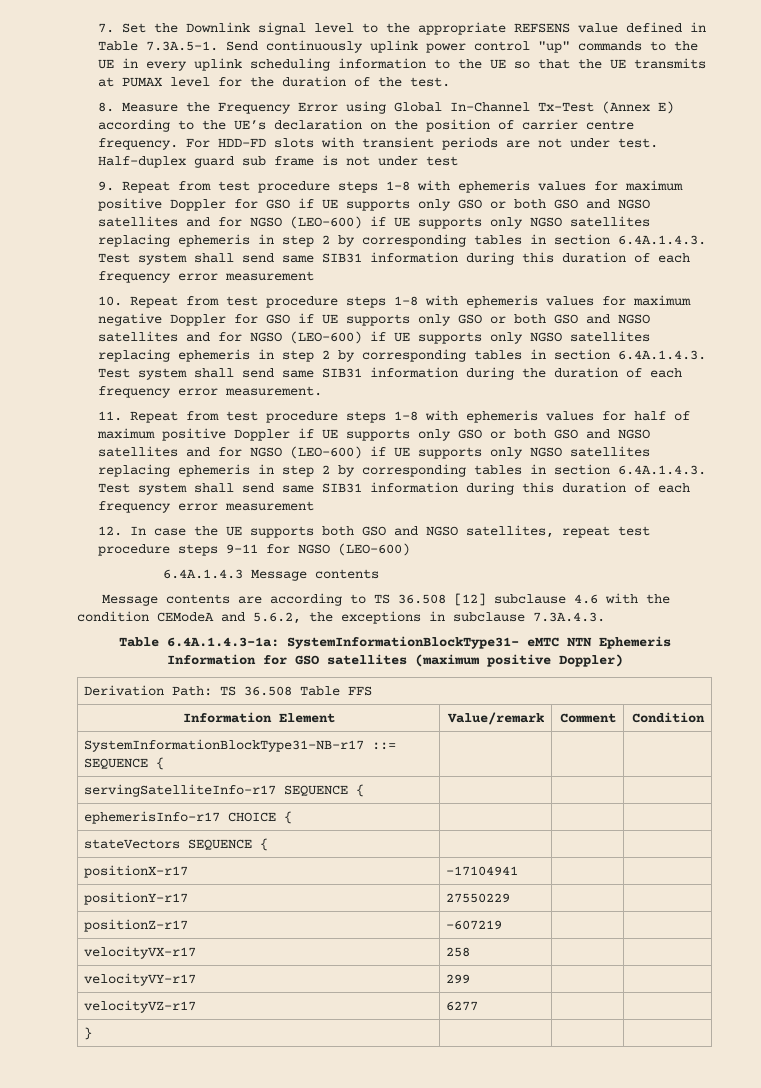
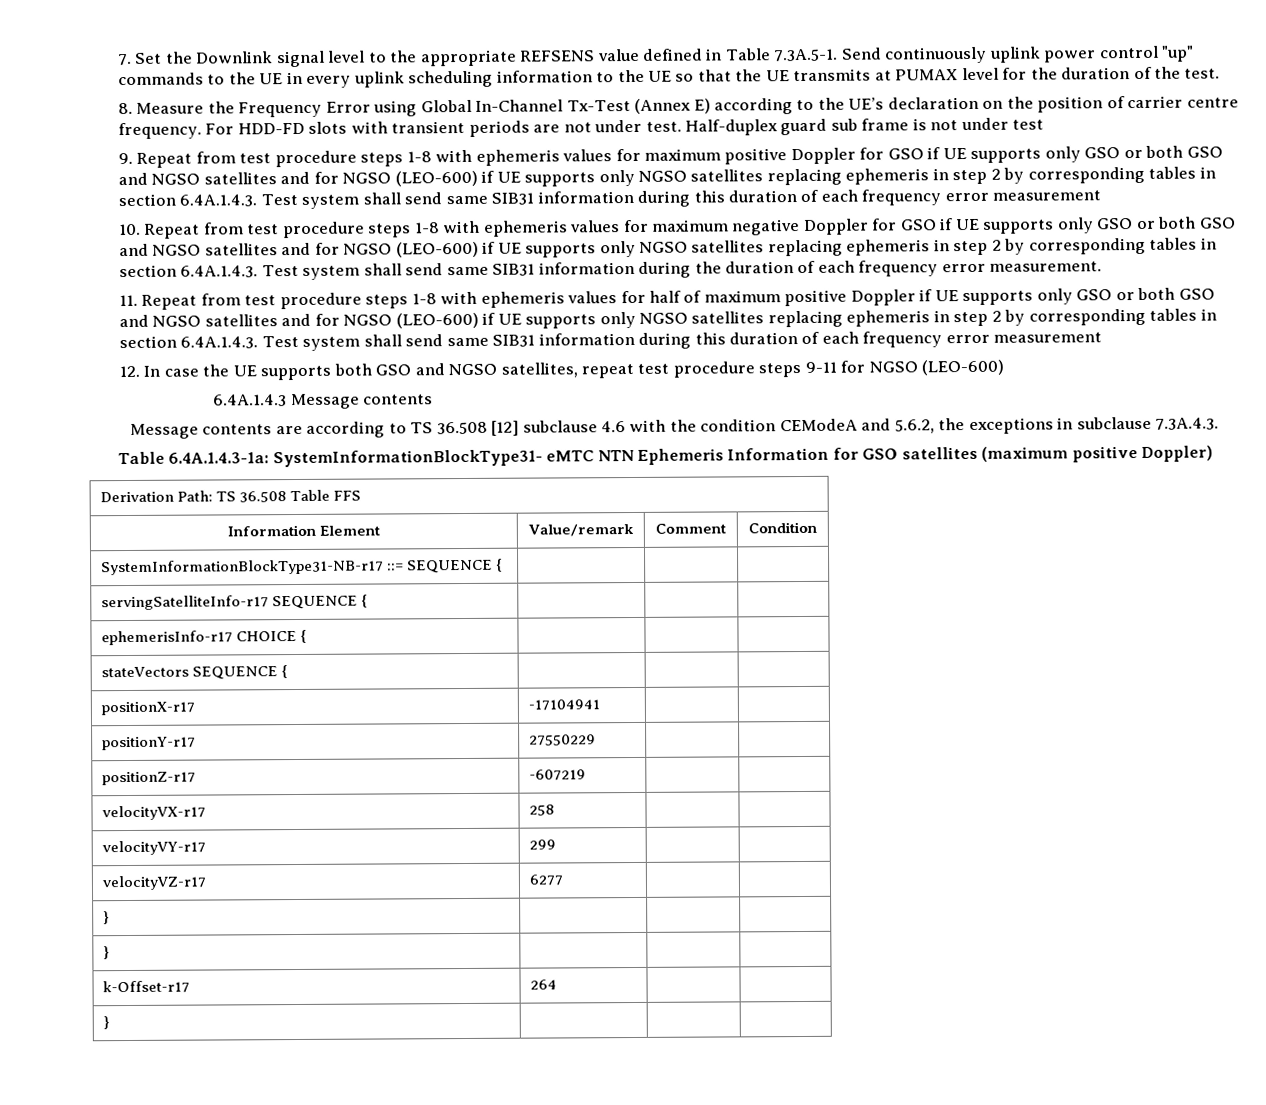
(93, 1033) none -> [102,946,110,960] [102,980,190,994] [529,979,557,990] [102,1016,110,1030] // } | | | // k-Offset-r17 | 264 | | // } | | |

